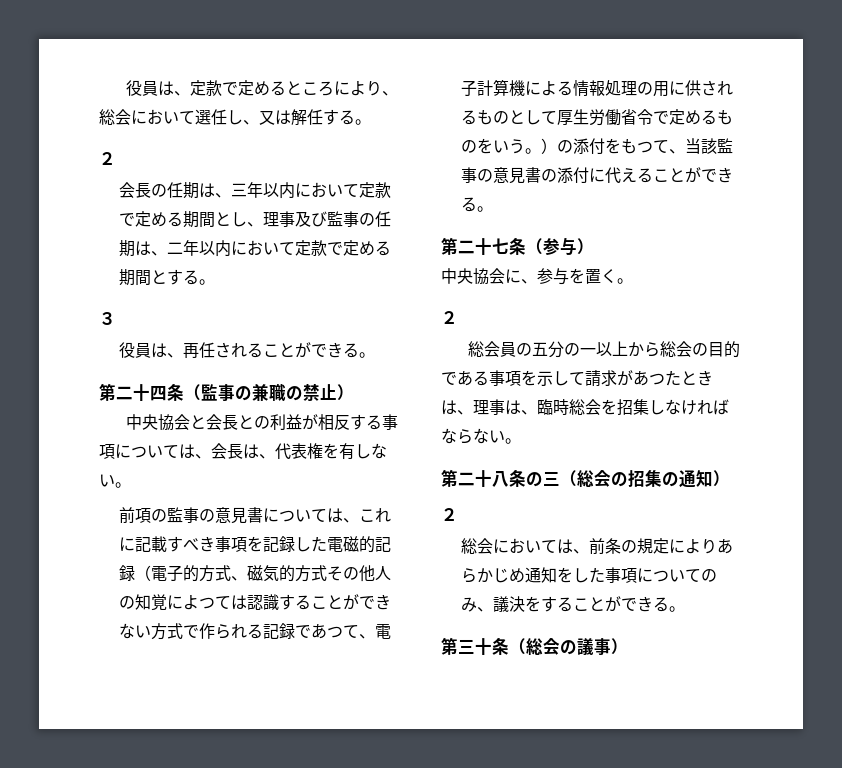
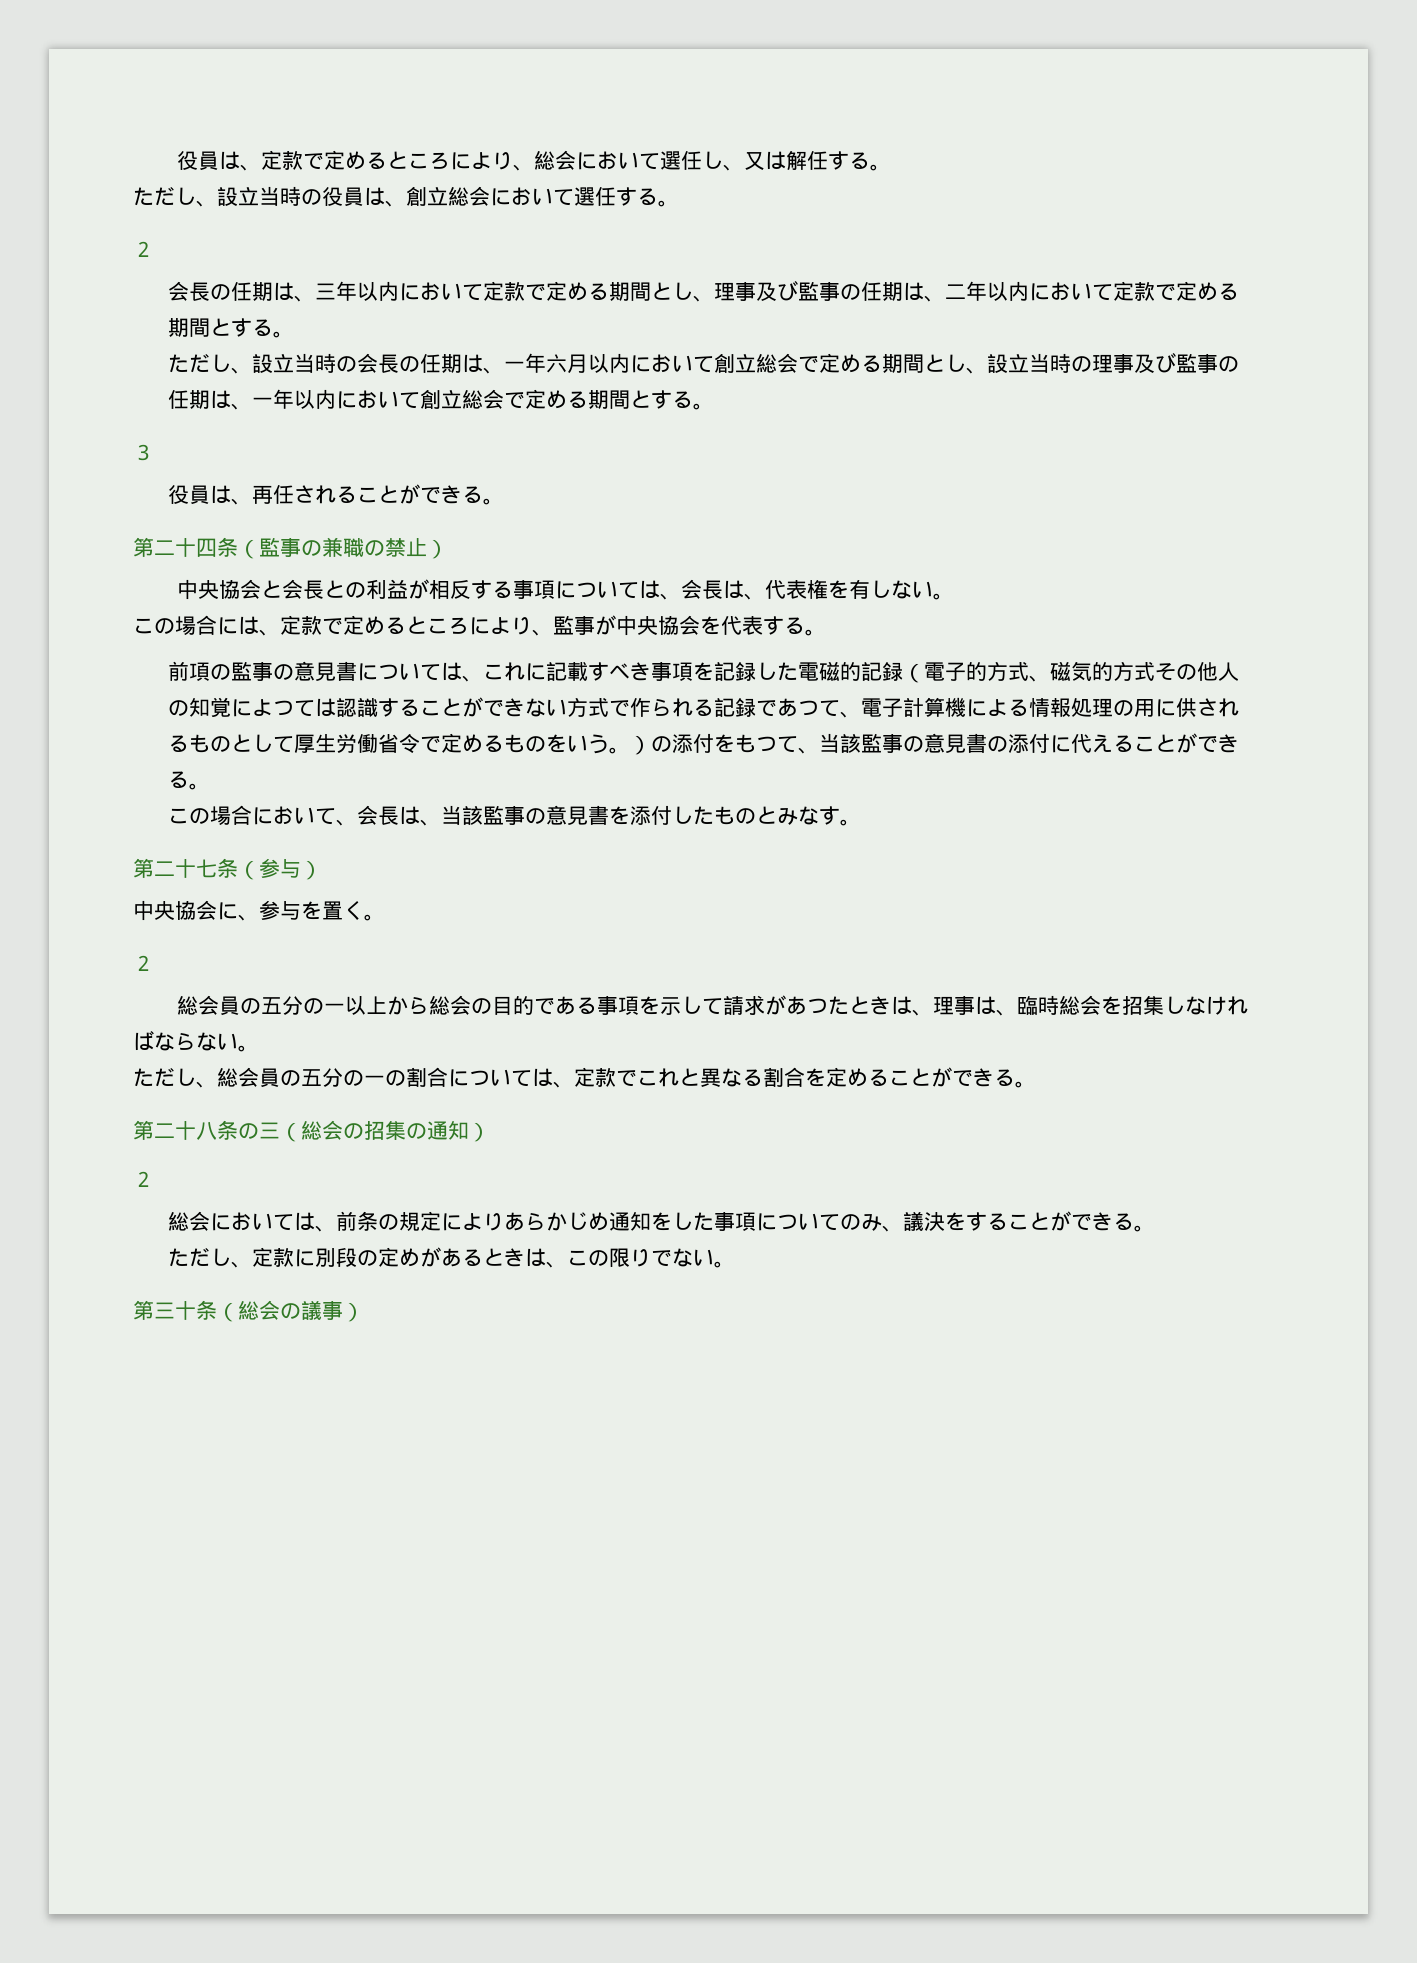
(371, 122) none -> [133,186,679,207] // ただし、設立当時の役員は、創立総会において選任する。
(216, 282) none -> [167,353,1239,374] [167,389,714,410] // ただし、設立当時の会長の任期は、一年六月以内において創立総会で定める期間とし、設立当時の理事及び監事の任期は、一年以内において創立総会で定める期間とする。
(131, 485) none -> [133,615,826,636] // この場合には、定款で定めるところにより、監事が中央協会を代表する。
(494, 209) none -> [167,805,861,826] // この場合において、会長は、当該監事の意見書を添付したものとみなす。
(521, 441) none -> [133,1067,1036,1088] // ただし、総会員の五分の一の割合については、定款でこれと異なる割合を定めることができる。
(686, 609) none -> [167,1247,735,1268] // ただし、定款に別段の定めがあるときは、この限りでない。

